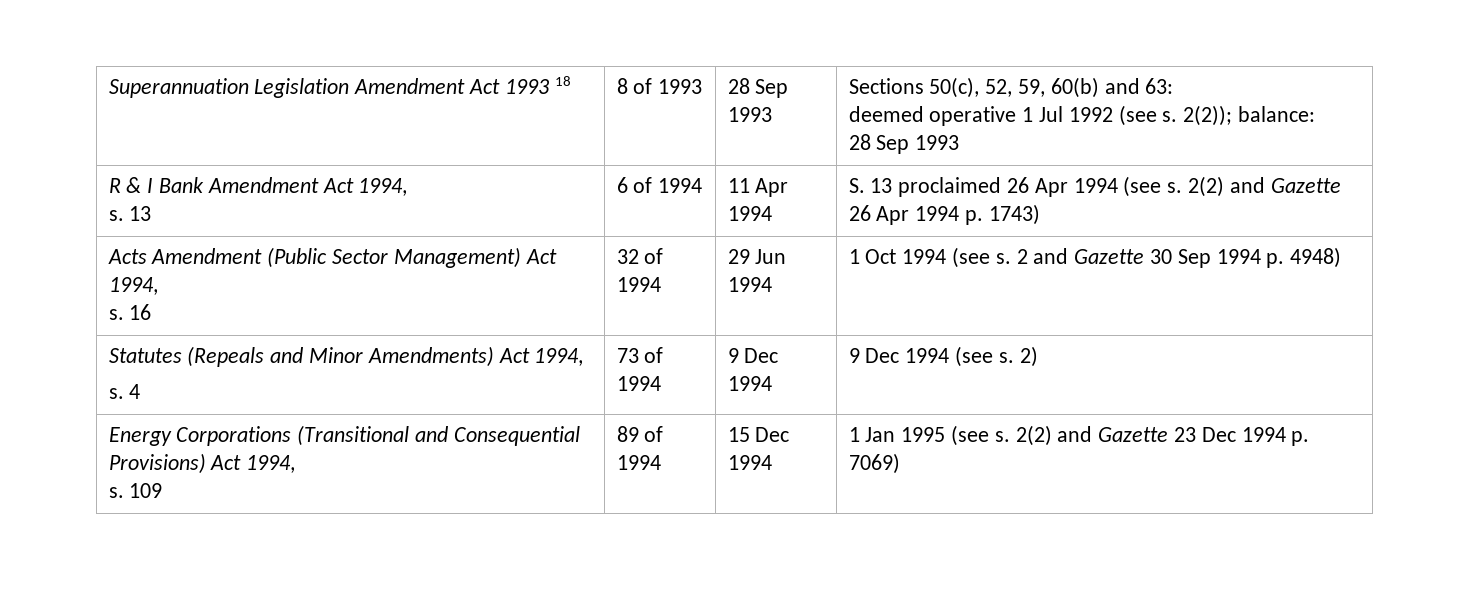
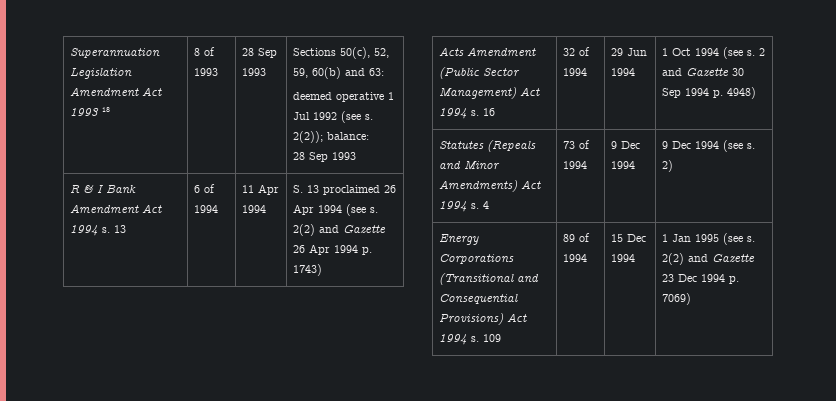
[358,178,408,196] 1994, // -> [70,225,99,236] 1994
[108,277,158,295] 1994, // -> [439,108,468,119] 1994
[534,348,584,366] 1994, // -> [439,201,468,212] 1994
[246,455,296,473] 1994, // -> [439,334,468,345] 1994

